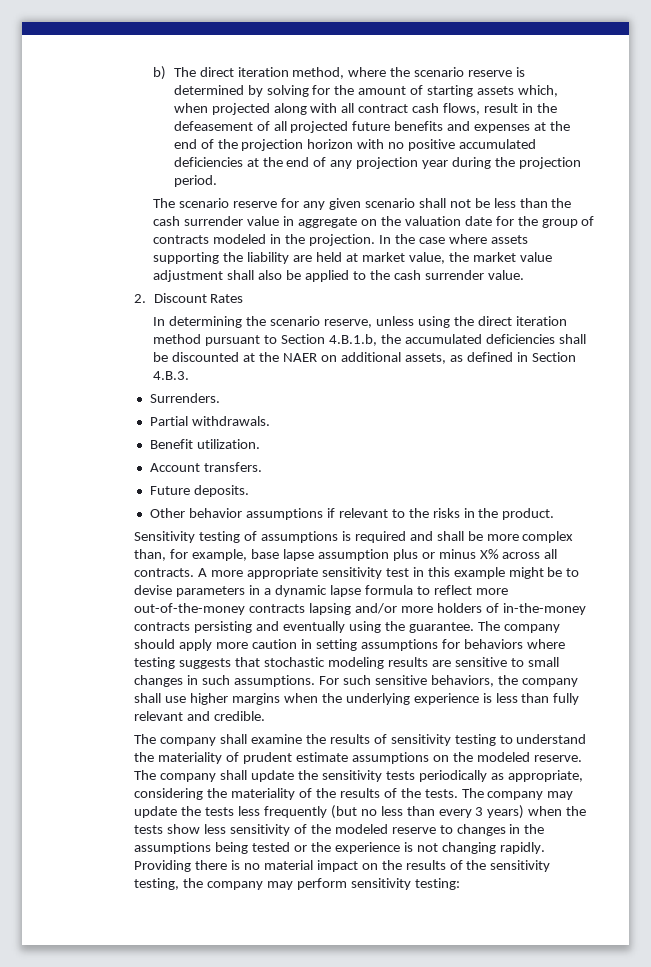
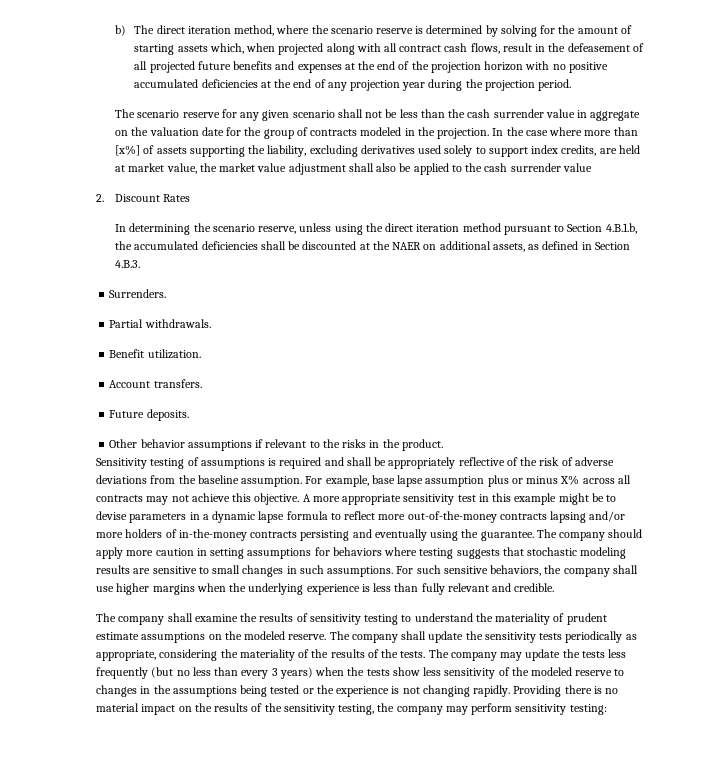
[490,235,528,244] [153,252,290,264] assets supporting the liability -> [584,127,638,136] [115,145,597,157] more than [x%] of assets supporting the liability, excluding derivatives used solely to support index credits,
[487,270,524,280] value. -> [562,163,592,172] value
[486,531,574,543] [134,549,189,561] more complex than, for -> [388,457,614,469] [96,475,323,487] appropriately reflective of the risk of adverse deviations from the baseline assumption. For
[134,568,195,577] contracts. -> [96,493,300,505] contracts may not achieve this objective.

